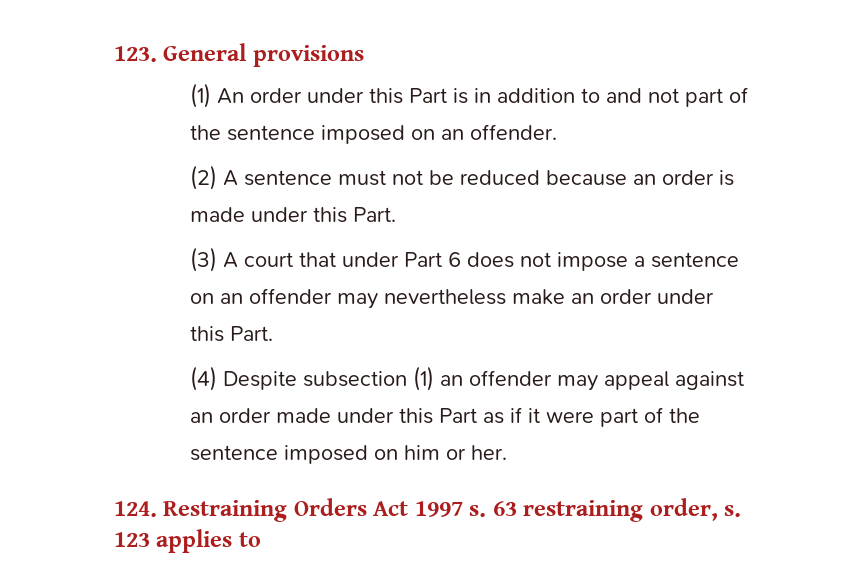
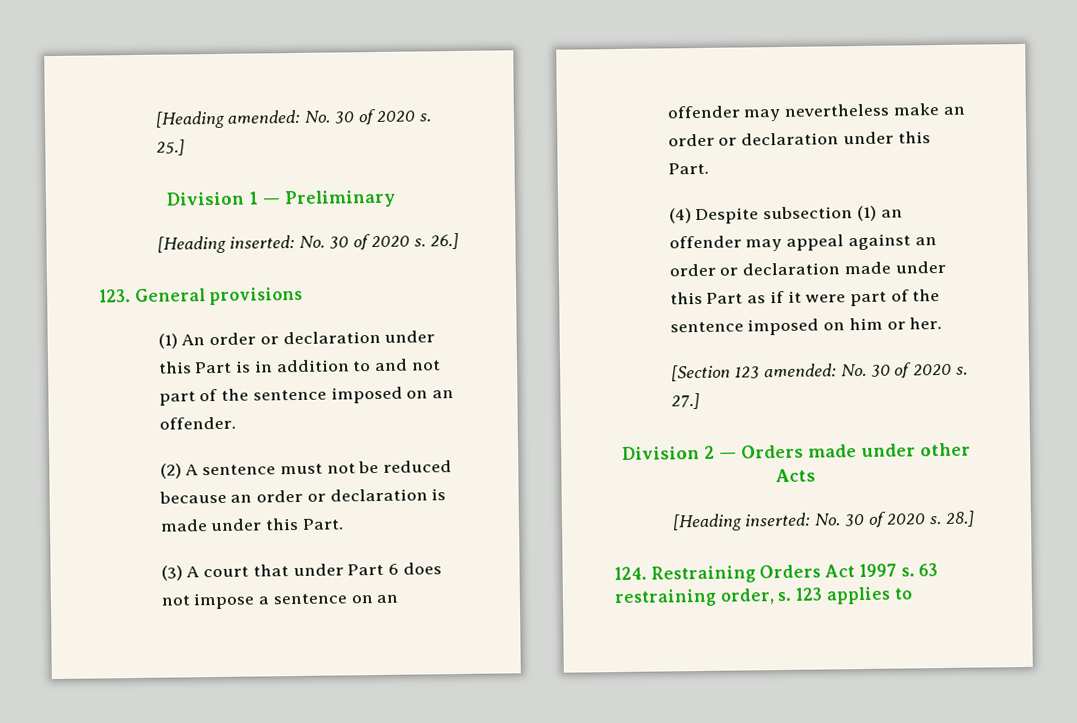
(114, 54) none -> [154,108,433,129] [155,139,185,156] [165,189,396,209] [156,232,459,254] [Heading amended: No. 30 of 2020 s. 25.] // Division 1 — Preliminary // [Heading inserted: No. 30 of 2020 s. 26.] //
(303, 95) none -> [259,330,381,345] or declaration
(715, 177) none -> [306,488,428,502] or declaration
(653, 296) none -> [718,132,840,146] or declaration
(272, 415) none -> [719,262,841,276] or declaration
(508, 452) none -> [670,362,968,382] [670,393,700,410] [621,442,971,460] [775,468,816,483] [671,510,975,532] // [Section 123 amended: No. 30 of 2020 s. 27.] // Division 2 — Orders made under other Acts // [Heading inserted: No. 30 of 2020 s. 28.]

